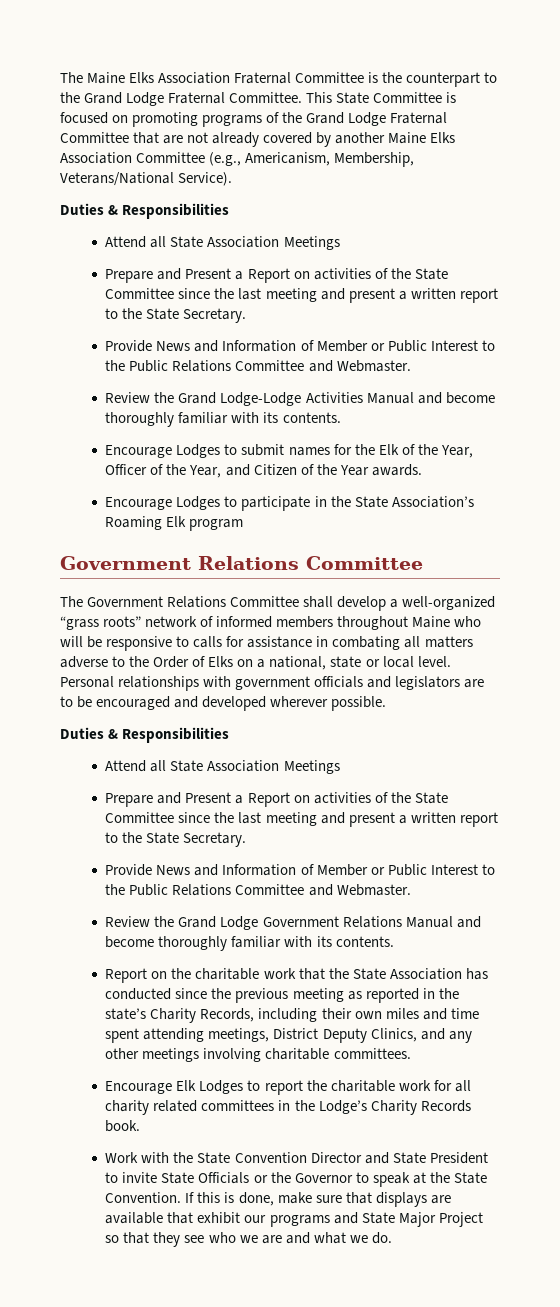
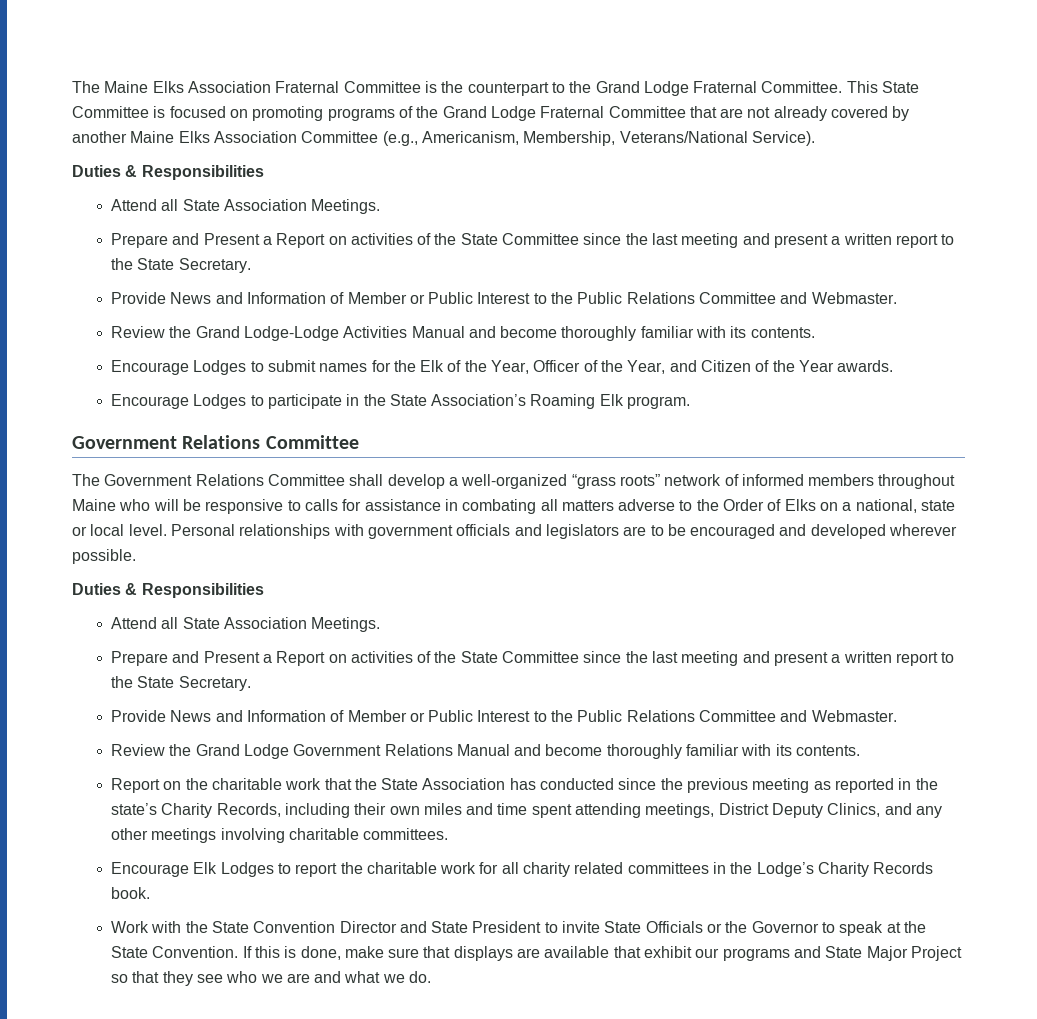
[283,236,340,250] Meetings -> [311,199,381,214] Meetings.
[189,519,244,531] program -> [627,396,691,409] program.
[283,760,340,774] Meetings -> [311,617,381,632] Meetings.

